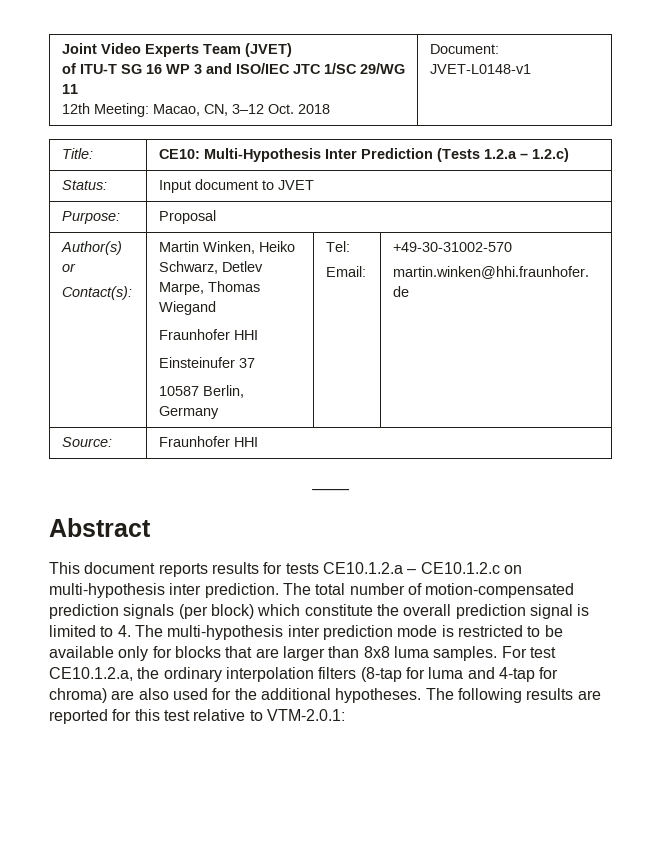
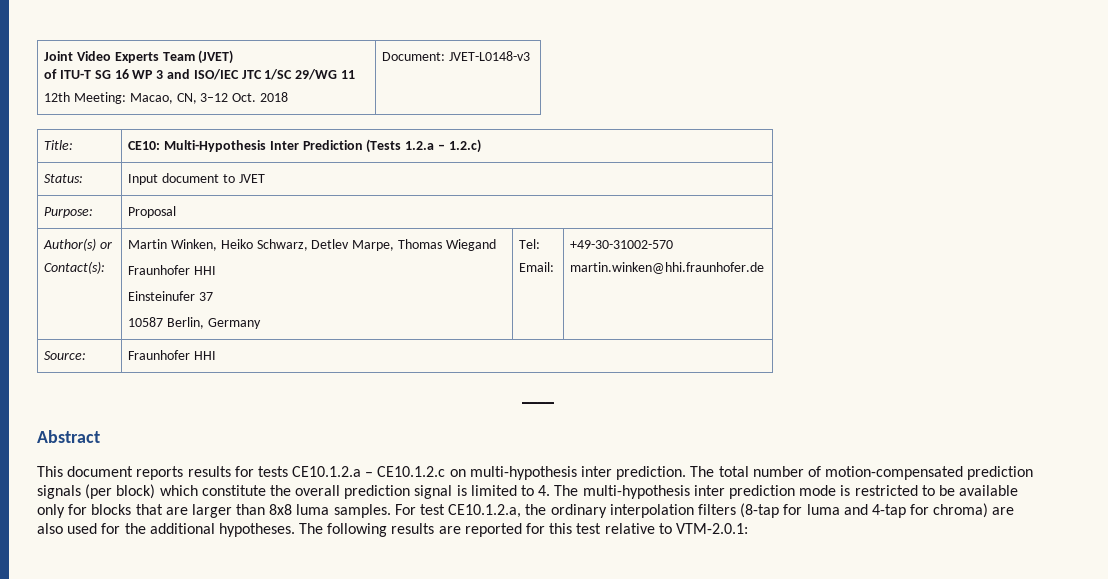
[429,64,531,74] JVET-L0148-v1 -> [449,51,531,61] JVET-L0148-v3

